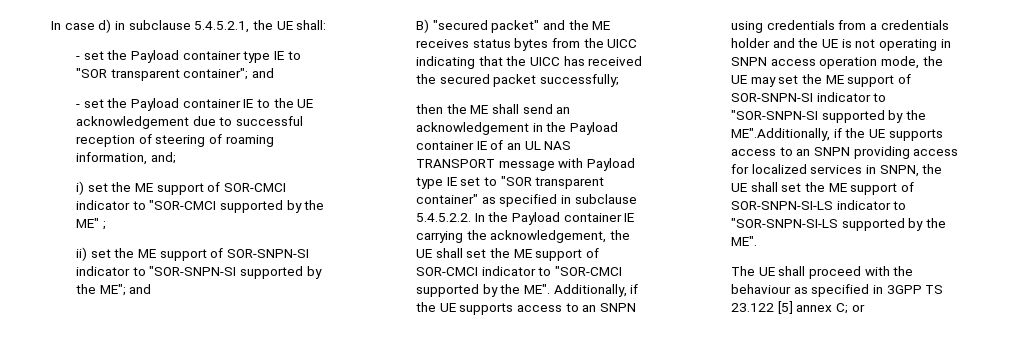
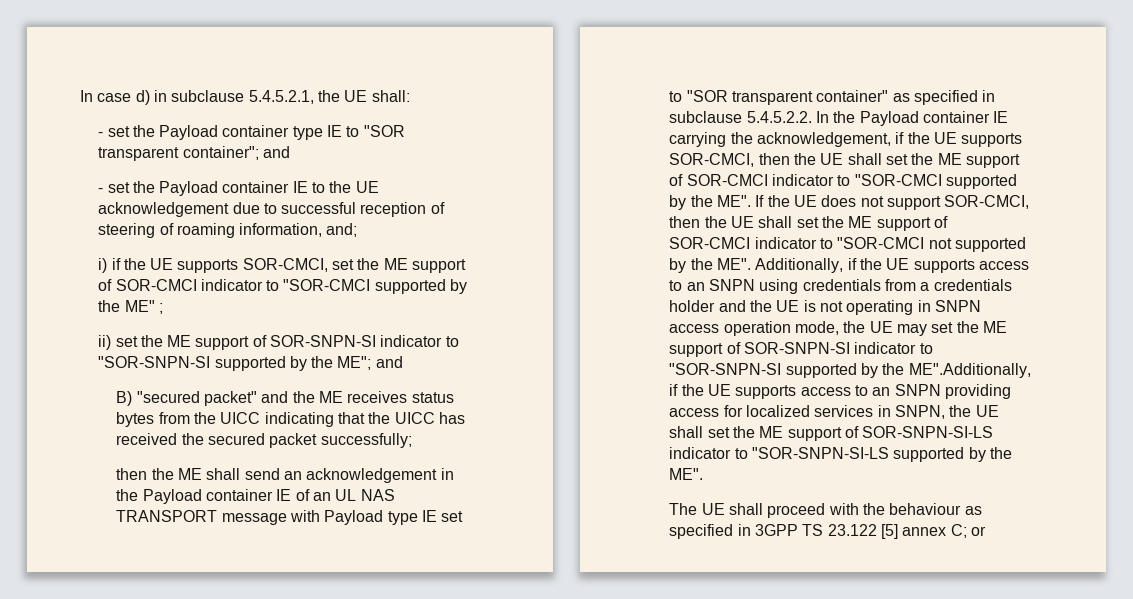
(85, 188) none -> [111,258,328,273] if the UE supports SOR-CMCI,
(607, 236) none -> [895,132,1023,147] [669,153,790,167] if the UE supports SOR-CMCI, then
(551, 289) none -> [755,195,1030,210] [669,216,948,231] [669,237,1027,252] [669,258,752,273] If the UE does not support SOR-CMCI, then the UE shall set the ME support of SOR-CMCI indicator to "SOR-CMCI not supported by the ME".

